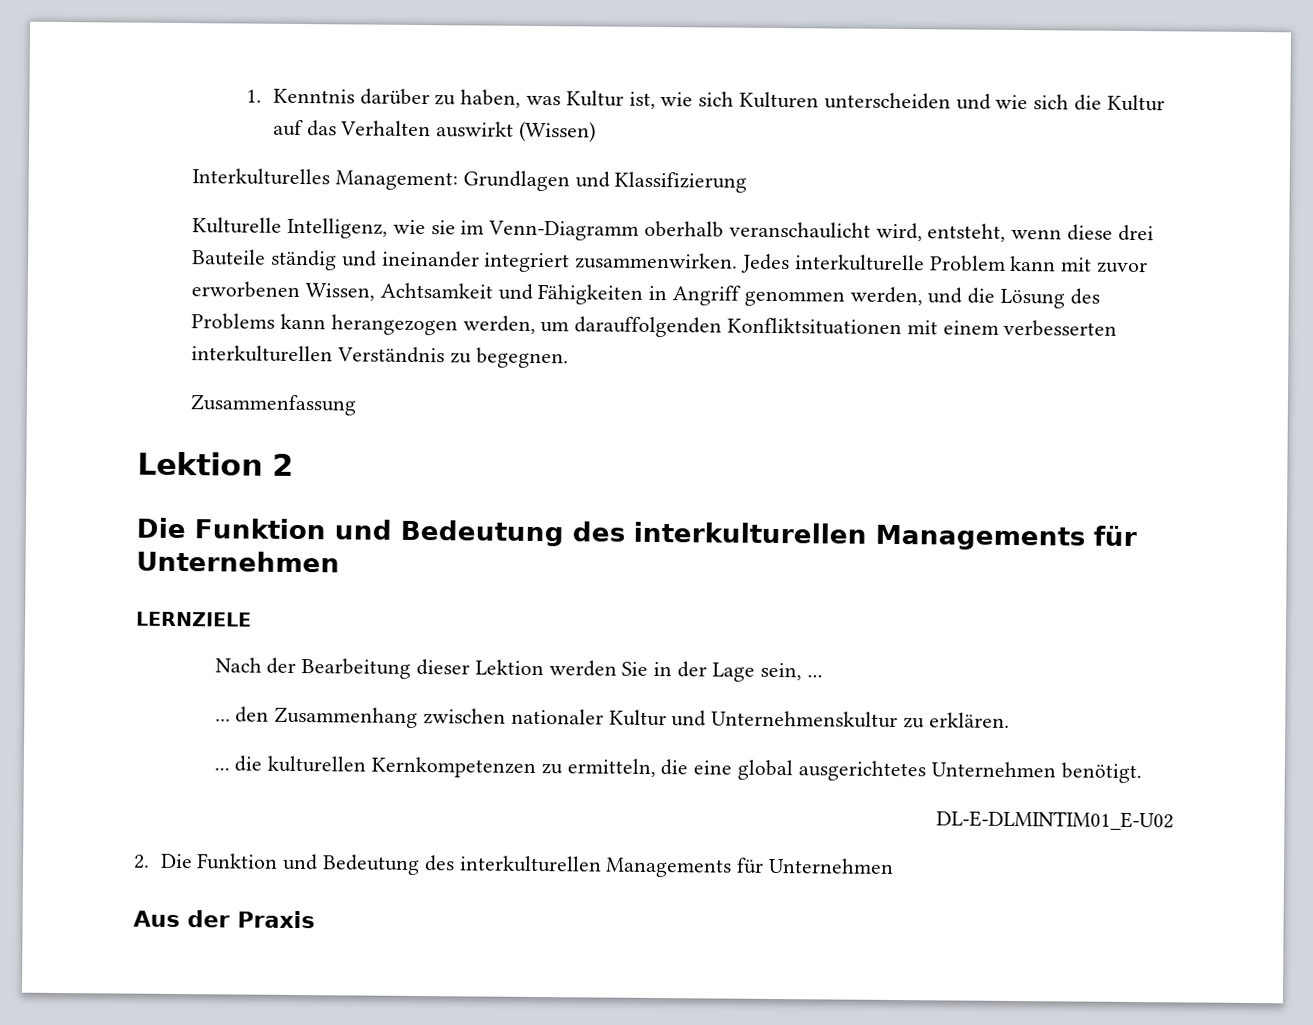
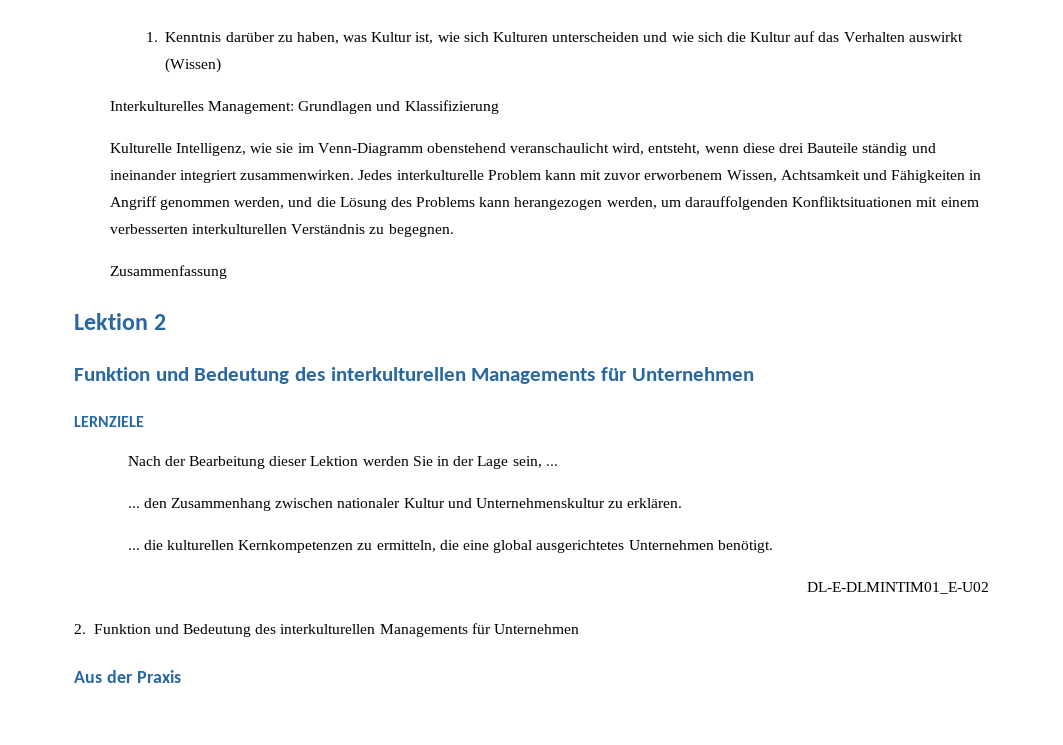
[643,220,724,238] oberhalb -> [426,143,506,153] obenstehend
[191,281,301,299] erworbenen -> [644,170,723,180] erworbenem
[136,517,186,539] Die -> (167, 322) none
[160,853,193,869] Die -> (86, 629) none

